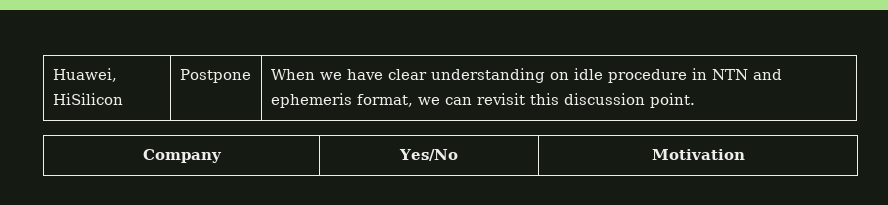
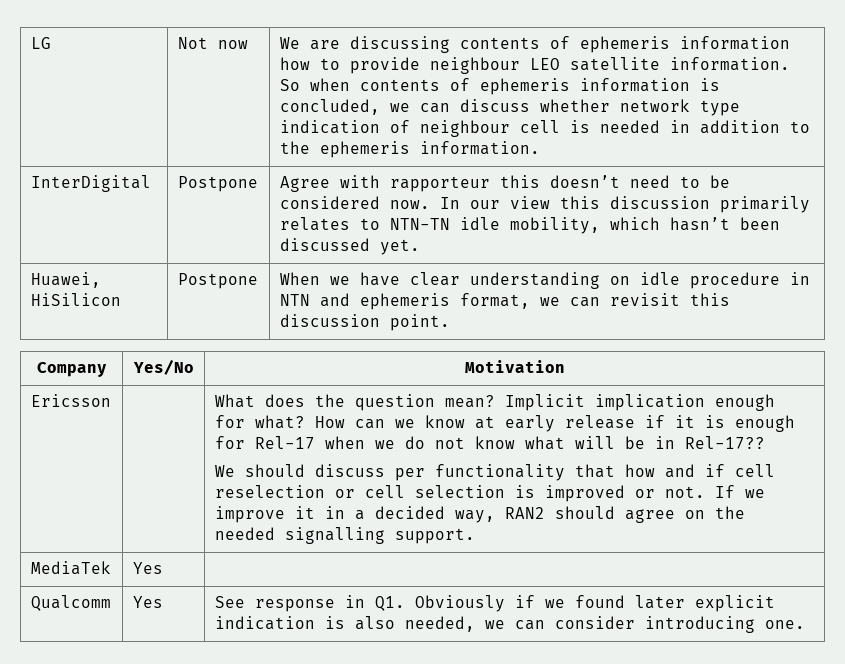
(52, 75) none -> [30,37,51,49] [177,37,248,49] [279,36,790,53] [279,57,790,74] [279,78,720,95] [279,99,740,116] [279,120,810,137] [279,141,540,158] [30,175,151,192] [177,176,258,192] [279,175,730,192] [279,196,810,213] [279,217,780,234] [279,238,420,255] LG | Not now | We are discussing contents of ephemeris information how to provide neighbour LEO satellite information. So when contents of ephemeris information is concluded, we can discuss whether network type indication of neighbour cell is needed in addition to the ephemeris information. // InterDigital | Postpone | Agree with rapporteur this doesn’t need to be considered now. In our view this discussion primarily relates to NTN-TN idle mobility, which hasn’t been discussed yet. //
(745, 154) none -> [30,394,111,407] [214,394,775,411] [214,415,795,432] [214,436,765,450] [214,464,775,481] [214,485,765,502] [214,506,745,523] [214,527,475,544] [30,561,111,575] [132,562,163,574] [30,595,111,611] [132,596,163,608] [214,595,775,612] [214,616,805,633] // Ericsson | | What does the question mean? Implicit implication enough for what? How can we know at early release if it is enough for Rel-17 when we do not know what will be in Rel-17?? // We should discuss per functionality that how and if cell reselection or cell selection is improved or not. If we improve it in a decided way, RAN2 should agree on the needed signalling support. // MediaTek | Yes | // Qualcomm | Yes | See response in Q1. Obviously if we found later explicit indication is also needed, we can consider introducing one.

